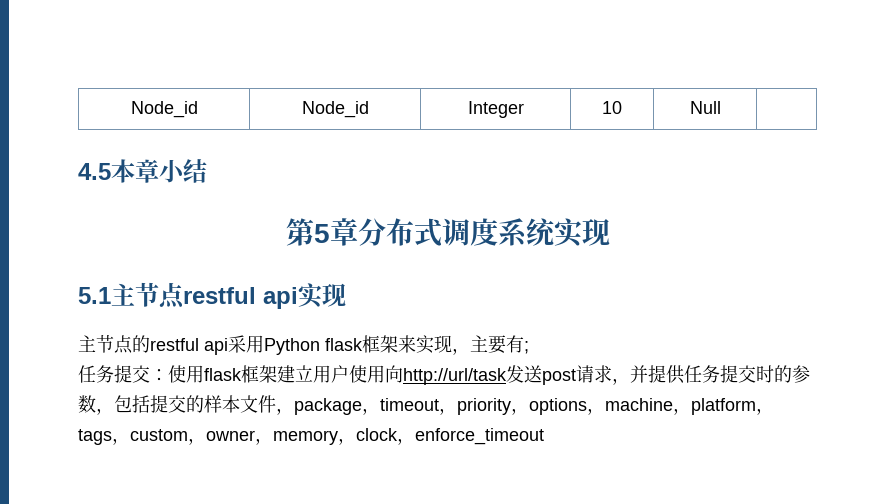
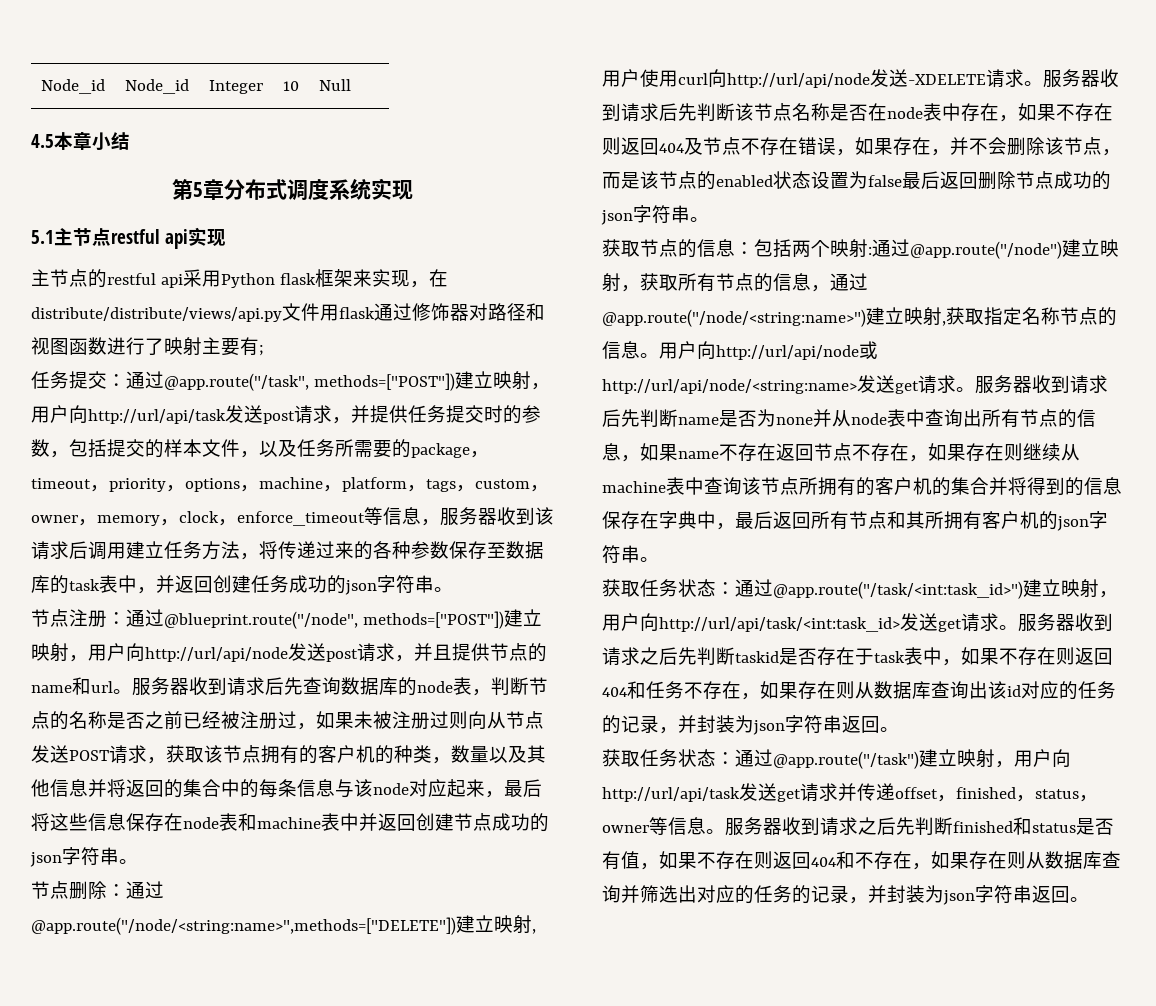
(470, 351) none -> [428,269,448,287] [31,303,545,322] [31,337,202,356] 在distribute/distribute/views/api.py文件用flask通过修饰器对路径和视图函数进行了映射
[168,365,507,385] 使用flask框架建立用户使用向http://url/task -> [126,371,550,391] [31,405,226,424] 通过@app.route("/task", methods=["POST"])建立映射，用户向http://url/api/task
(294, 411) none -> [259,439,411,458] 以及任务所需要的
(544, 436) none -> [364,507,554,526] [31,541,544,560] [31,575,453,595] [31,609,542,629] [31,643,547,662] [31,677,548,696] [31,711,544,730] [31,745,546,764] [31,779,542,798] [31,813,549,832] [30,847,138,867] [31,881,164,900] [31,915,536,935] [602,69,1119,88] [602,103,1113,122] [602,137,1121,156] [602,171,1111,190] [601,205,709,225] [602,239,1119,259] [602,273,868,292] [602,307,1117,327] [602,341,878,360] [602,375,1108,394] [602,409,1096,428] [602,443,1080,462] [602,477,1122,496] [602,511,1108,531] [602,545,659,564] [602,579,1118,599] [602,613,1113,632] [602,647,1113,666] [602,681,1116,700] [602,715,899,735] [602,749,1071,769] [602,783,1098,802] [602,817,1114,836] [602,851,1121,870] [602,885,1089,905] 等信息，服务器收到该请求后调用建立任务方法，将传递过来的各种参数保存至数据库的task表中，并返回创建任务成功的json字符串。 // 节点注册：通过@blueprint.route("/node", methods=["POST"])建立映射，用户向http://url/api/node发送post请求，并且提供节点的name和url。服务器收到请求后先查询数据库的node表，判断节点的名称是否之前已经被注册过，如果未被注册过则向从节点发送POST请求，获取该节点拥有的客户机的种类，数量以及其他信息并将返回的集合中的每条信息与该node对应起来，最后将这些信息保存在node表和machine表中并返回创建节点成功的json字符串。 // 节点删除：通过@app.route("/node/<string:name>",methods=["DELETE"])建立映射,用户使用curl向http://url/api/node发送-XDELETE请求。服务器收到请求后先判断该节点名称是否在node表中存在，如果不存在则返回404及节点不存在错误，如果存在，并不会删除该节点，而是该节点的enabled状态设置为false最后返回删除节点成功的json字符串。 // 获取节点的信息：包括两个映射:通过@app.route("/node")建立映射，获取所有节点的信息，通过@app.route("/node/<string:name>")建立映射,获取指定名称节点的信息。用户向http://url/api/node或http://url/api/node/<string:name>发送get请求。服务器收到请求后先判断name是否为none并从node表中查询出所有节点的信息，如果name不存在返回节点不存在，如果存在则继续从machine表中查询该节点所拥有的客户机的集合并将得到的信息保存在字典中，最后返回所有节点和其所拥有客户机的json字符串。 // 获取任务状态：通过@app.route("/task/<int:task_id>")建立映射，用户向http://url/api/task/<int:task_id>发送get请求。服务器收到请求之后先判断taskid是否存在于task表中，如果不存在则返回404和任务不存在，如果存在则从数据库查询出该id对应的任务的记录，并封装为json字符串返回。 // 获取任务状态：通过@app.route("/task")建立映射，用户向http://url/api/task发送get请求并传递offset，finished，status，owner等信息。服务器收到请求之后先判断finished和status是否有值，如果不存在则返回404和不存在，如果存在则从数据库查询并筛选出对应的任务的记录，并封装为json字符串返回。

